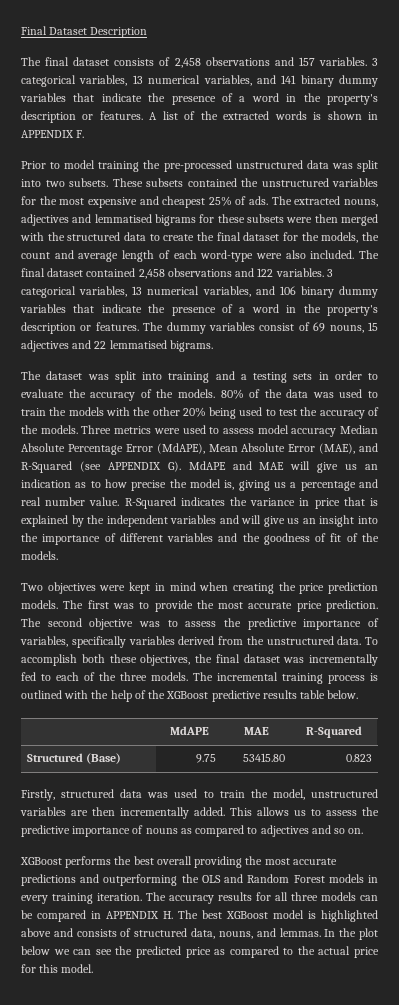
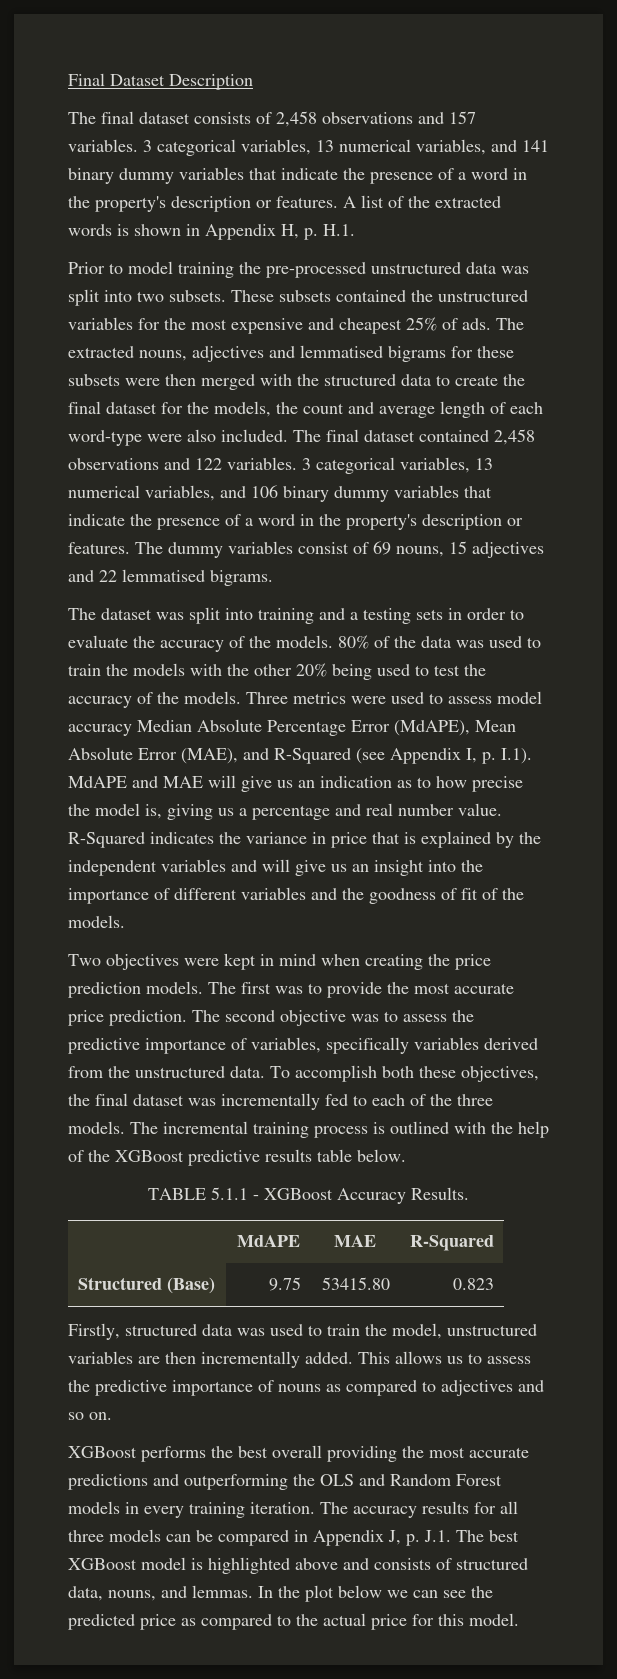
[21,130,85,138] APPENDIX F. -> [205,224,355,240] Appendix H, p. H.1.
[107,461,181,472] APPENDIX G). -> [390,748,532,764] Appendix I, p. I.1).
(359, 694) none -> [148,1187,469,1204] // TABLE 5.1.1 - XGBoost Accuracy Results.
[106,911,173,919] APPENDIX H. -> [313,1530,451,1546] Appendix J, p. J.1.

